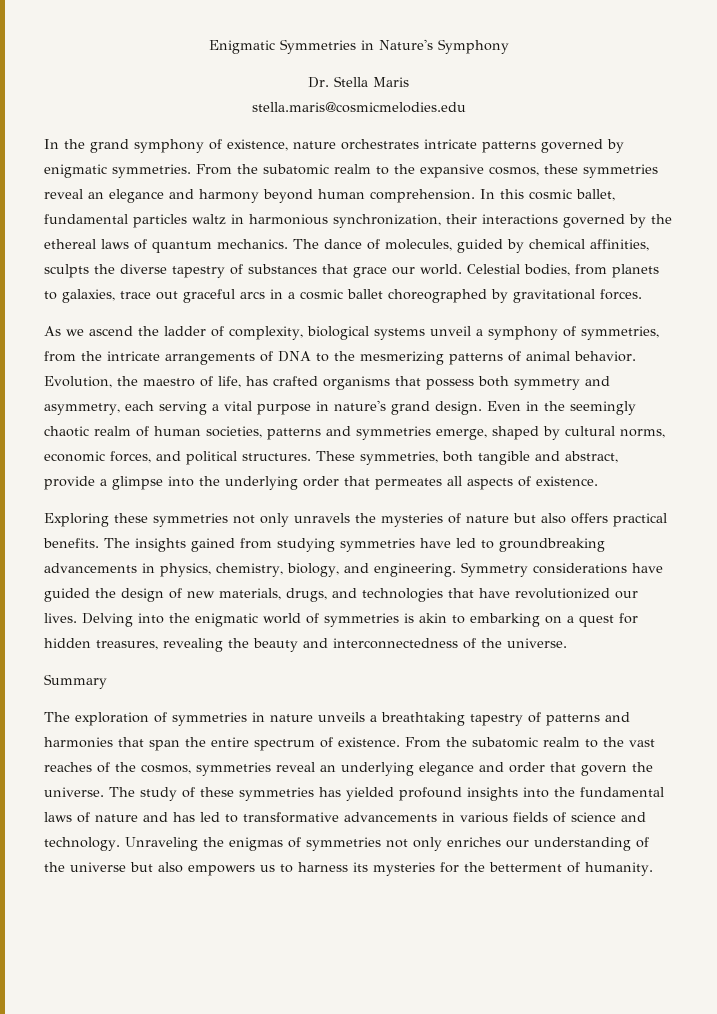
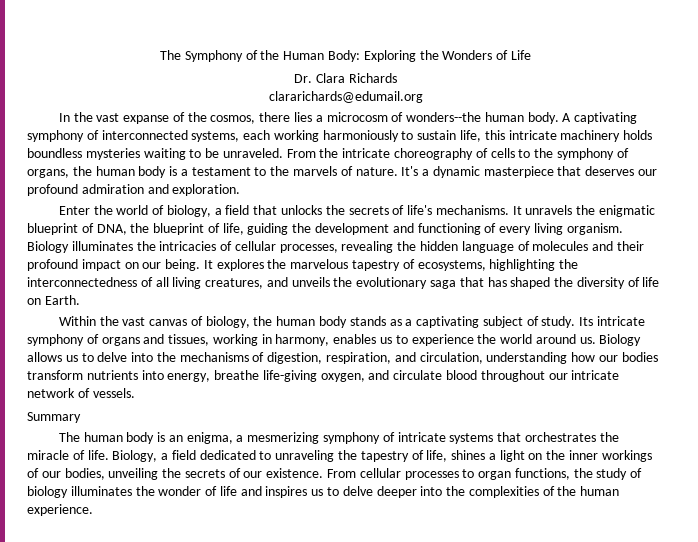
[208,39,509,54] [308,76,409,88] [251,102,466,113] [44,139,624,153] [44,164,658,178] [44,189,615,203] [44,214,672,228] [44,239,649,253] [44,264,659,278] [44,289,642,303] [44,326,659,340] [44,351,636,365] [44,376,610,390] [44,400,636,415] [44,426,665,440] [44,451,618,465] [44,476,598,490] [44,513,667,527] [43,538,605,552] [44,562,663,577] [44,588,638,602] [44,613,638,627] [44,638,567,652] [44,674,107,689] [44,712,630,726] [44,737,655,751] [44,762,653,776] [44,787,664,801] [44,812,646,823] [44,837,649,851] [44,862,653,876] Enigmatic Symmetries in Nature's Symphony // Dr. Stella Maris // stella.maris@cosmicmelodies.edu // In the grand symphony of existence, nature orchestrates intricate patterns governed by enigmatic symmetries. From the subatomic realm to the expansive cosmos, these symmetries reveal an elegance and harmony beyond human comprehension. In this cosmic ballet, fundamental particles waltz in harmonious synchronization, their interactions governed by the ethereal laws of quantum mechanics. The dance of molecules, guided by chemical affinities, sculpts the diverse tapestry of substances that grace our world. Celestial bodies, from planets to galaxies, trace out graceful arcs in a cosmic ballet choreographed by gravitational forces. // As we ascend the ladder of complexity, biological systems unveil a symphony of symmetries, from the intricate arrangements of DNA to the mesmerizing patterns of animal behavior. Evolution, the maestro of life, has crafted organisms that possess both symmetry and asymmetry, each serving a vital purpose in nature's grand design. Even in the seemingly chaotic realm of human societies, patterns and symmetries emerge, shaped by cultural norms, economic forces, and political structures. These symmetries, both tangible and abstract, provide a glimpse into the underlying order that permeates all aspects of existence. // Exploring these symmetries not only unravels the mysteries of nature but also offers practical benefits. The insights gained from studying symmetries have led to groundbreaking advancements in physics, chemistry, biology, and engineering. Symmetry considerations have guided the design of new materials, drugs, and technologies that have revolutionized our lives. Delving into the enigmatic world of symmetries is akin to embarking on a quest for hidden treasures, revealing the beauty and interconnectedness of the universe. // Summary // The exploration of symmetries in nature unveils a breathtaking tapestry of patterns and harmonies that span the entire spectrum of existence. From the subatomic realm to the vast reaches of the cosmos, symmetries reveal an underlying elegance and order that govern the universe. The study of these symmetries has yielded profound insights into the fundamental laws of nature and has led to transformative advancements in various fields of science and technology. Unraveling the enigmas of symmetries not only enriches our understanding of the universe but also empowers us to harness its mysteries for the betterment of humanity. -> [160,50,531,62] [294,73,397,83] [268,91,423,103] [58,112,638,124] [27,130,653,142] [27,148,629,160] [27,166,658,178] [27,184,241,196] [58,205,655,217] [27,223,623,235] [27,241,644,253] [27,259,579,271] [27,277,660,289] [27,295,80,305] [58,316,645,328] [27,334,642,346] [27,352,658,364] [27,370,620,382] [27,388,135,398] [27,412,81,423] [58,432,619,444] [27,450,652,462] [27,468,643,480] [27,486,620,498] [27,504,93,516] The Symphony of the Human Body: Exploring the Wonders of Life // Dr. Clara Richards // clararichards@edumail.org // In the vast expanse of the cosmos, there lies a microcosm of wonders--the human body. A captivating symphony of interconnected systems, each working harmoniously to sustain life, this intricate machinery holds boundless mysteries waiting to be unraveled. From the intricate choreography of cells to the symphony of organs, the human body is a testament to the marvels of nature. It's a dynamic masterpiece that deserves our profound admiration and exploration. // Enter the world of biology, a field that unlocks the secrets of life's mechanisms. It unravels the enigmatic blueprint of DNA, the blueprint of life, guiding the development and functioning of every living organism. Biology illuminates the intricacies of cellular processes, revealing the hidden language of molecules and their profound impact on our being. It explores the marvelous tapestry of ecosystems, highlighting the interconnectedness of all living creatures, and unveils the evolutionary saga that has shaped the diversity of life on Earth. // Within the vast canvas of biology, the human body stands as a captivating subject of study. Its intricate symphony of organs and tissues, working in harmony, enables us to experience the world around us. Biology allows us to delve into the mechanisms of digestion, respiration, and circulation, understanding how our bodies transform nutrients into energy, breathe life-giving oxygen, and circulate blood throughout our intricate network of vessels. // Summary // The human body is an enigma, a mesmerizing symphony of intricate systems that orchestrates the miracle of life. Biology, a field dedicated to unraveling the tapestry of life, shines a light on the inner workings of our bodies, unveiling the secrets of our existence. From cellular processes to organ functions, the study of biology illuminates the wonder of life and inspires us to delve deeper into the complexities of the human experience.

